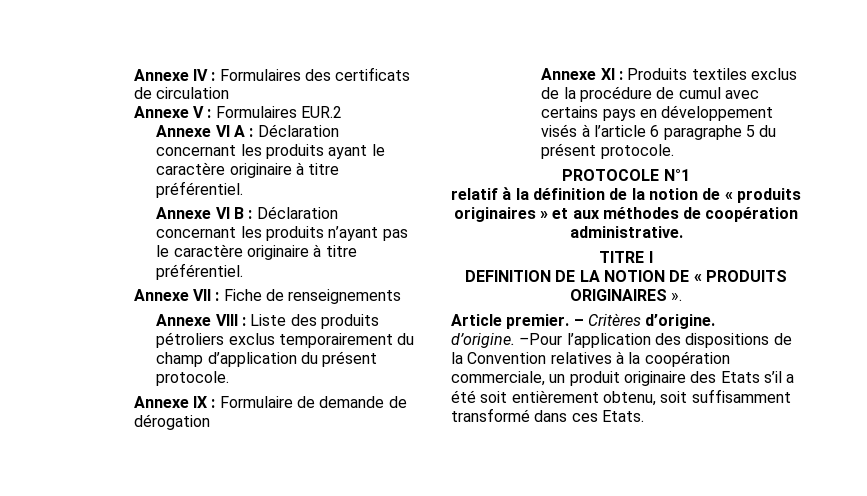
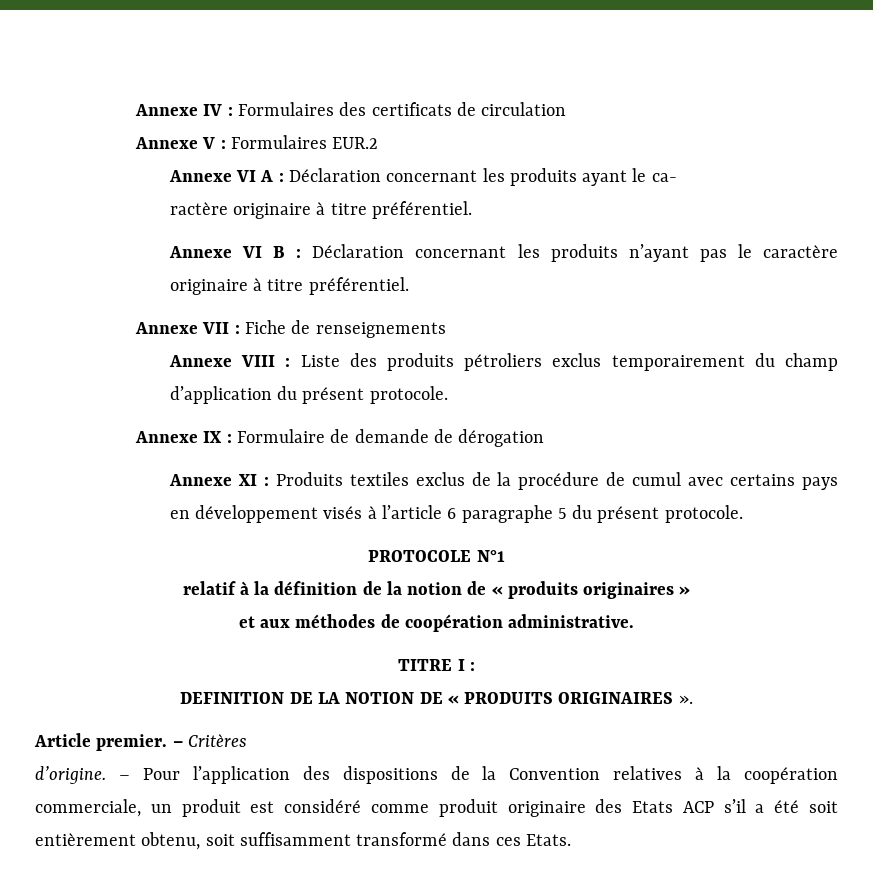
[156,162,226,175] caractère -> [651,173,677,182] [169,202,228,215] ca- // ractère
(548, 215) none -> (691, 590) //
(653, 257) none -> [469,662,475,671] :
[645,314,716,329] [451,333,563,348] d’origine. // d’origine. –Pour -> [35,766,180,784] // d’origine. – Pour
(620, 378) none -> [250,799,498,817] est considéré comme produit
(760, 377) none -> [682,801,714,813] ACP

